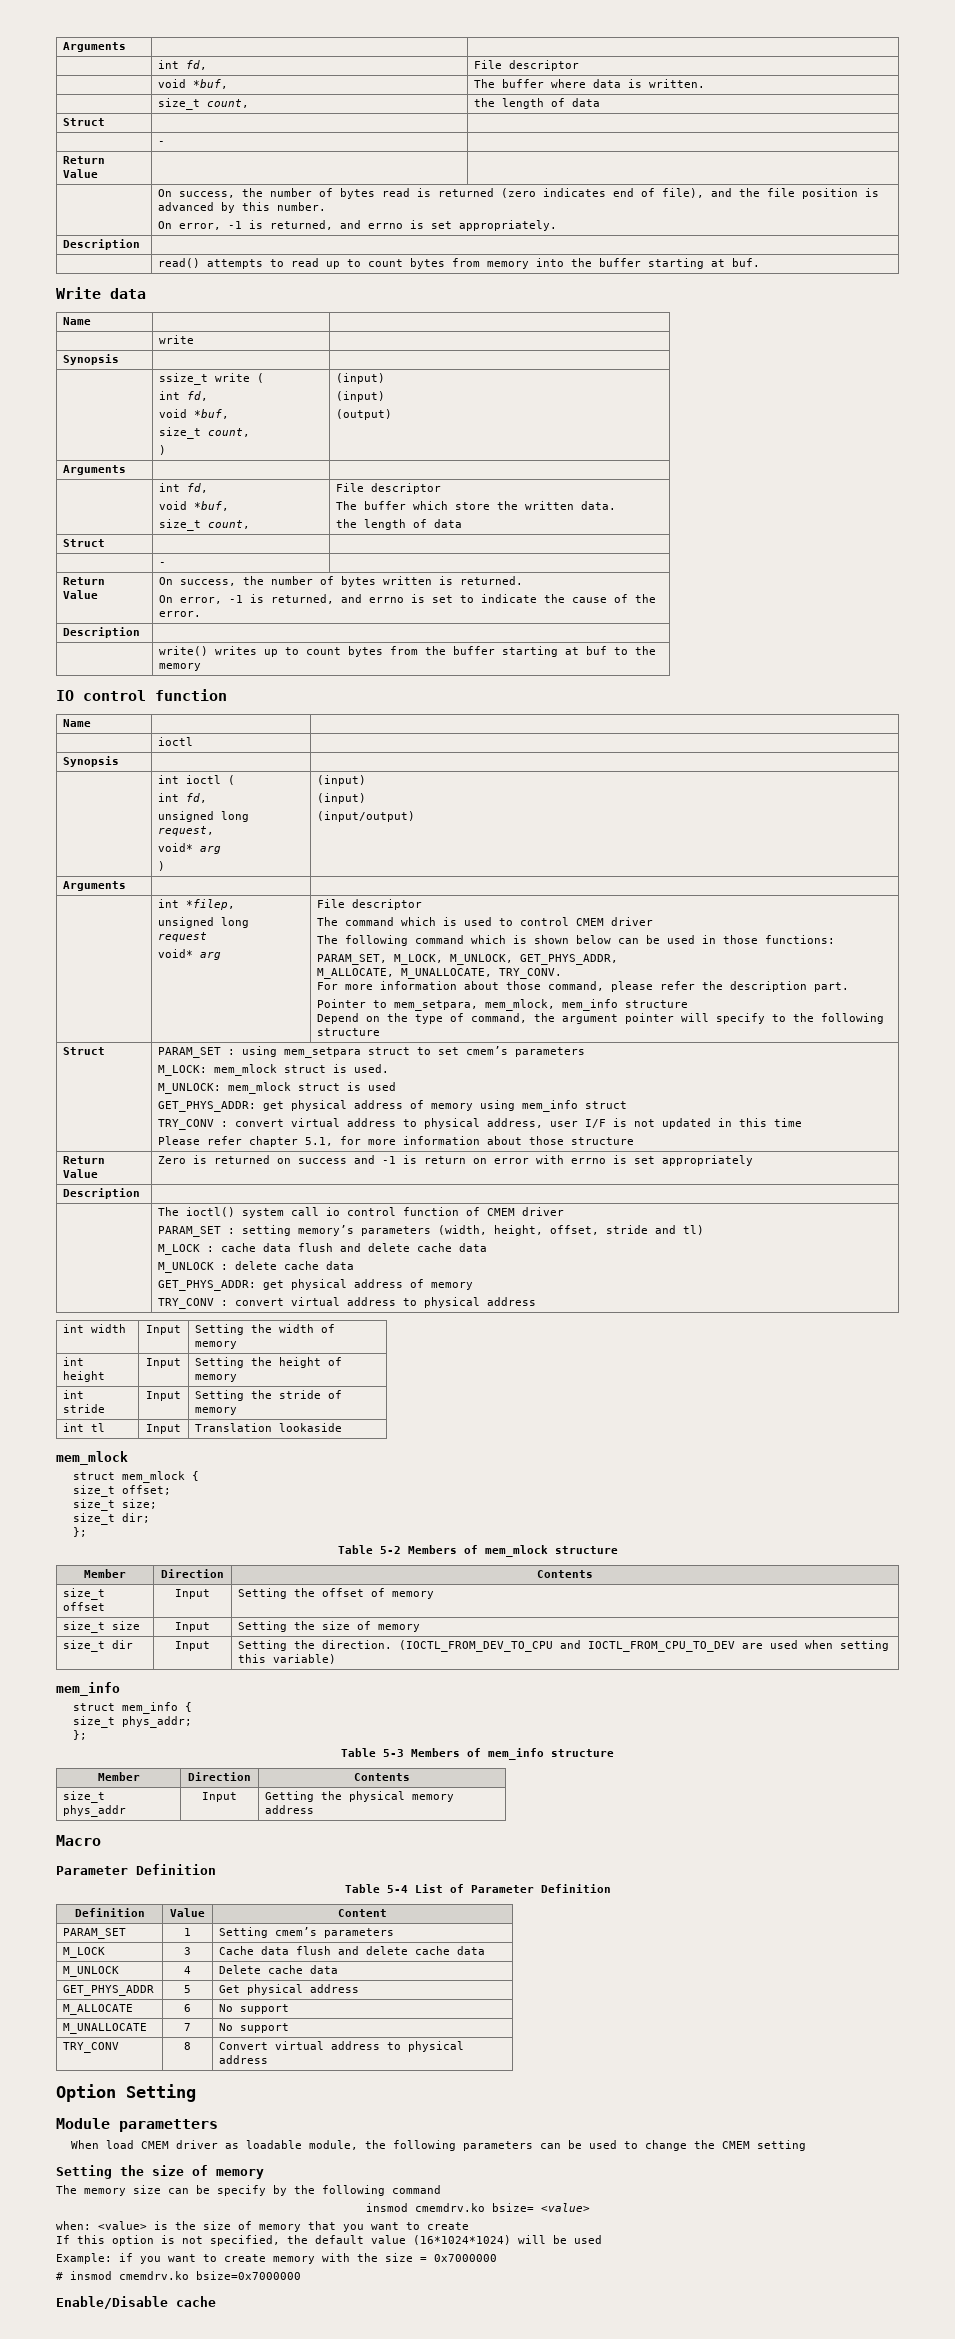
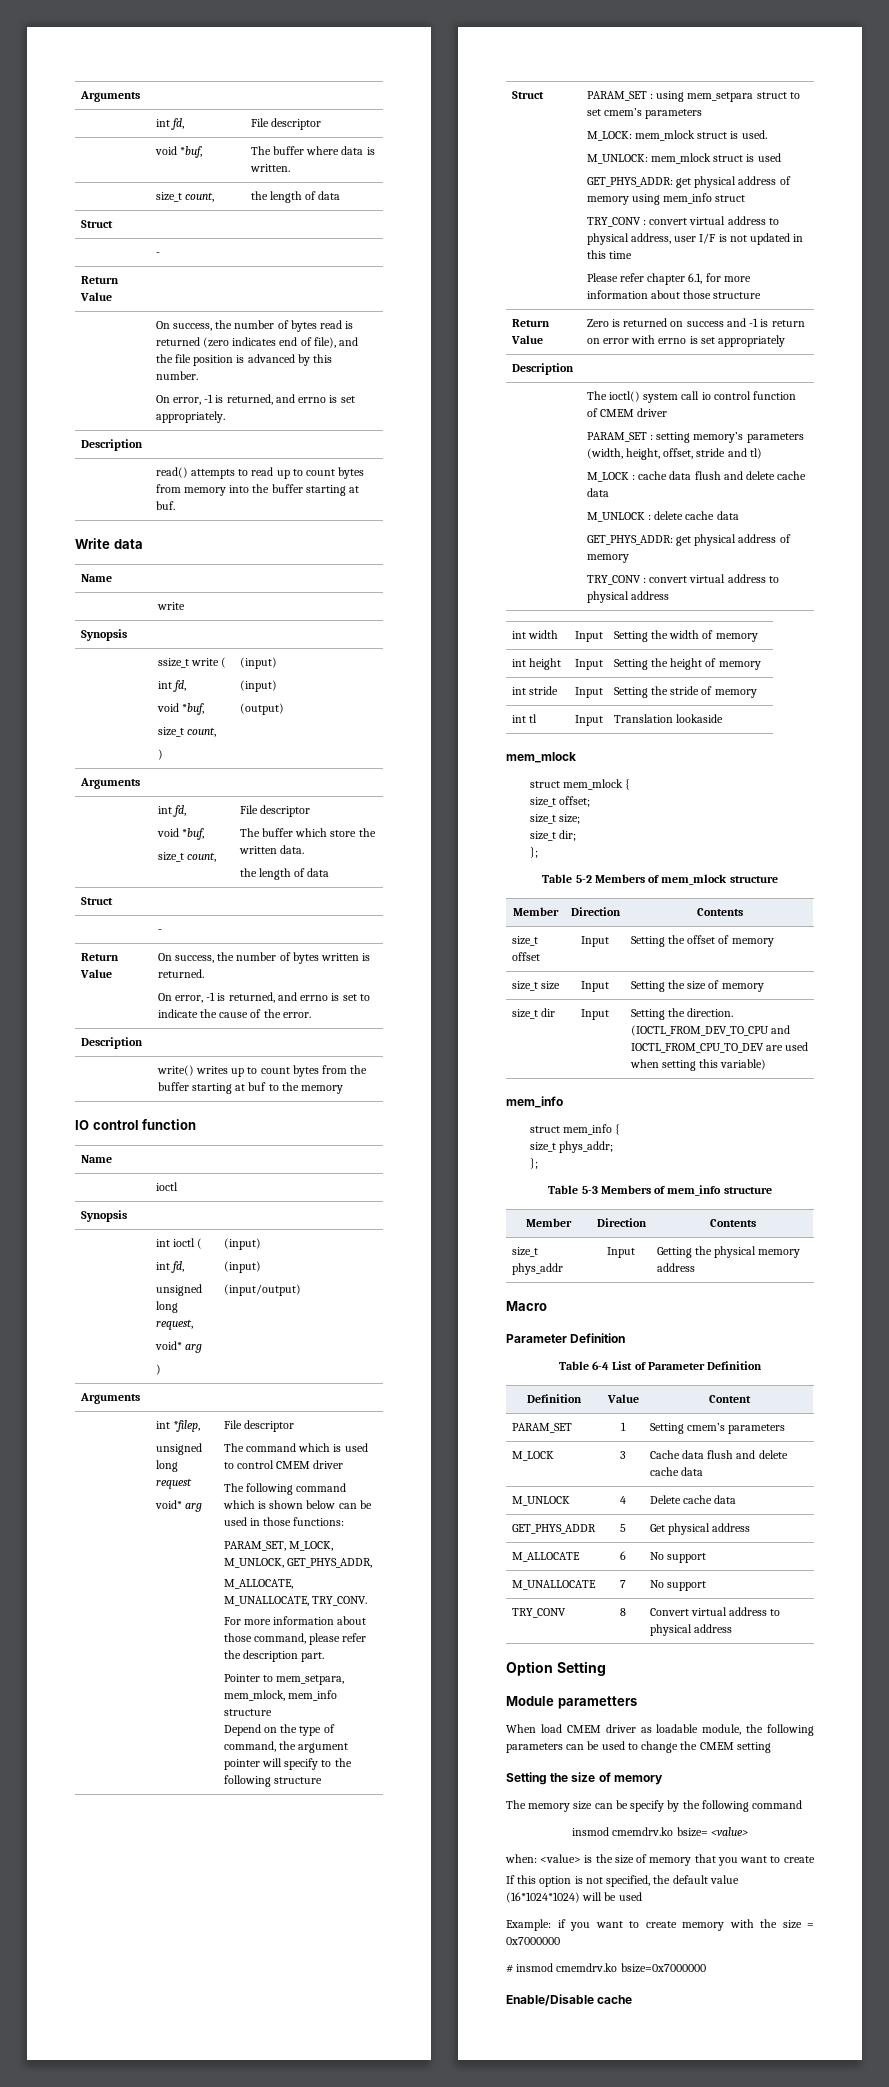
[305,1137,334,1146] 5.1, -> [688,273,703,284] 6.1,
[386,1885,408,1893] 5-4 -> [592,1361,610,1370] 6-4

